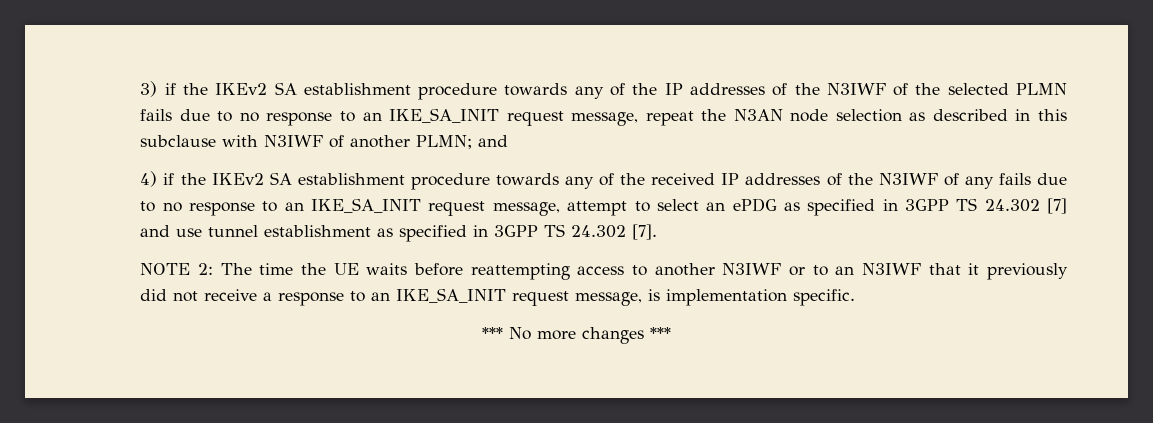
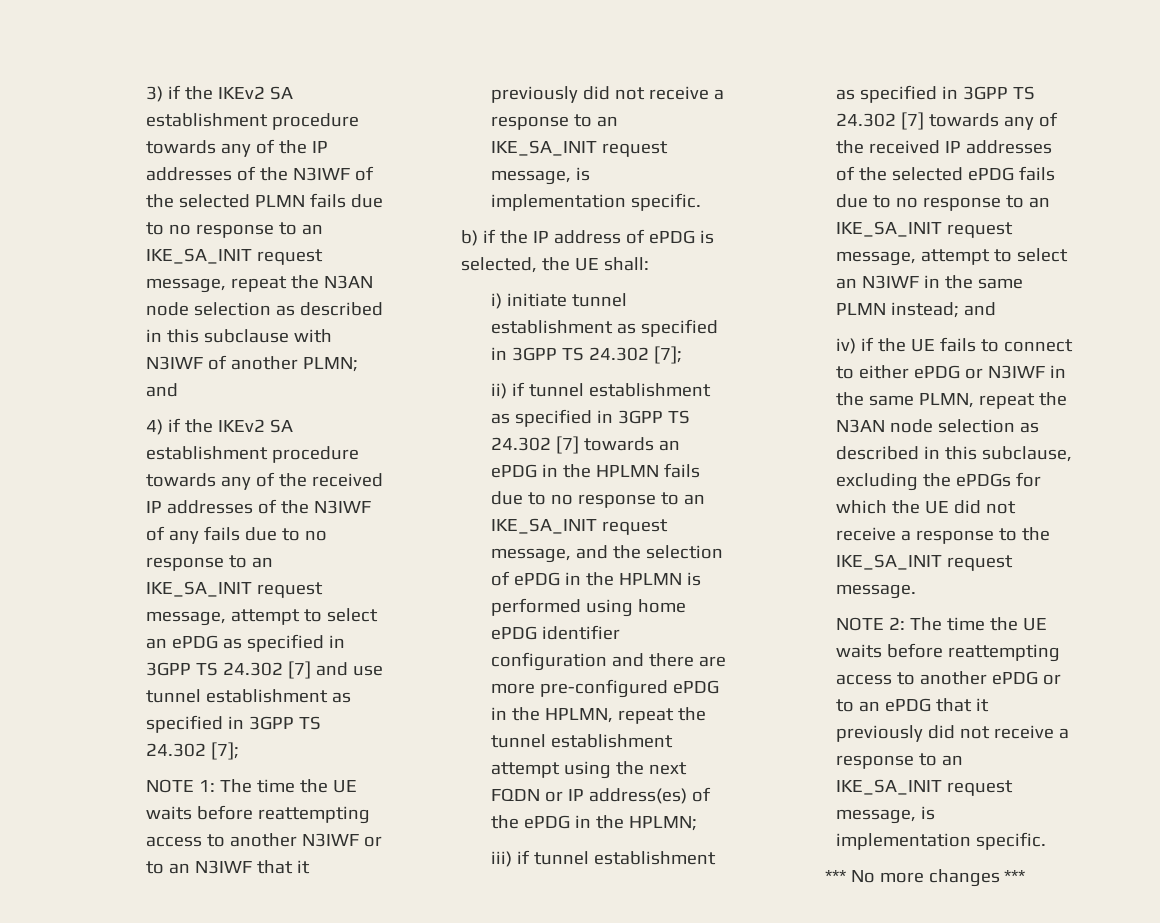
[632,224,658,240] [140,263,214,275] [7]. // NOTE 2: -> [211,742,240,760] [146,779,216,793] [7]; // NOTE 1:
(856, 297) none -> [461,229,715,246] [461,257,650,273] [491,293,628,309] [491,319,719,337] [491,346,683,364] [491,382,712,399] [491,409,691,427] [491,436,681,454] [491,463,701,478] [491,491,706,508] [491,518,669,535] [491,545,724,563] [491,571,702,586] [491,598,687,617] [491,625,621,640] [491,652,727,671] [491,679,720,698] [491,707,707,724] [491,734,674,748] [491,761,688,779] [491,787,712,804] [491,815,698,831] [491,850,717,867] [836,85,1036,103] [836,112,1059,130] [836,140,1053,154] [836,166,1056,181] [836,194,1051,211] [836,221,1014,238] [836,248,1069,266] [836,275,1024,289] [836,302,997,318] [836,337,1074,354] [836,365,1067,379] [836,392,1068,409] [836,419,1040,433] [836,446,1073,462] [836,472,1042,491] [836,500,1017,514] [836,527,1051,544] [836,554,1014,571] [836,584,917,599] [836,617,1048,631] [836,643,1061,662] [836,671,1062,685] [836,698,990,712] [836,725,1070,742] [836,753,964,769] [836,779,1014,796] [836,806,936,824] [836,832,1047,850] // b) if the IP address of ePDG is selected, the UE shall: // i) initiate tunnel establishment as specified in 3GPP TS 24.302 [7]; // ii) if tunnel establishment as specified in 3GPP TS 24.302 [7] towards an ePDG in the HPLMN fails due to no response to an IKE_SA_INIT request message, and the selection of ePDG in the HPLMN is performed using home ePDG identifier configuration and there are more pre-configured ePDG in the HPLMN, repeat the tunnel establishment attempt using the next FQDN or IP address(es) of the ePDG in the HPLMN; // iii) if tunnel establishment as specified in 3GPP TS 24.302 [7] towards any of the received IP addresses of the selected ePDG fails due to no response to an IKE_SA_INIT request message, attempt to select an N3IWF in the same PLMN instead; and // iv) if the UE fails to connect to either ePDG or N3IWF in the same PLMN, repeat the N3AN node selection as described in this subclause, excluding the ePDGs for which the UE did not receive a response to the IKE_SA_INIT request message. // NOTE 2: The time the UE waits before reattempting access to another ePDG or to an ePDG that it previously did not receive a response to an IKE_SA_INIT request message, is implementation specific.

